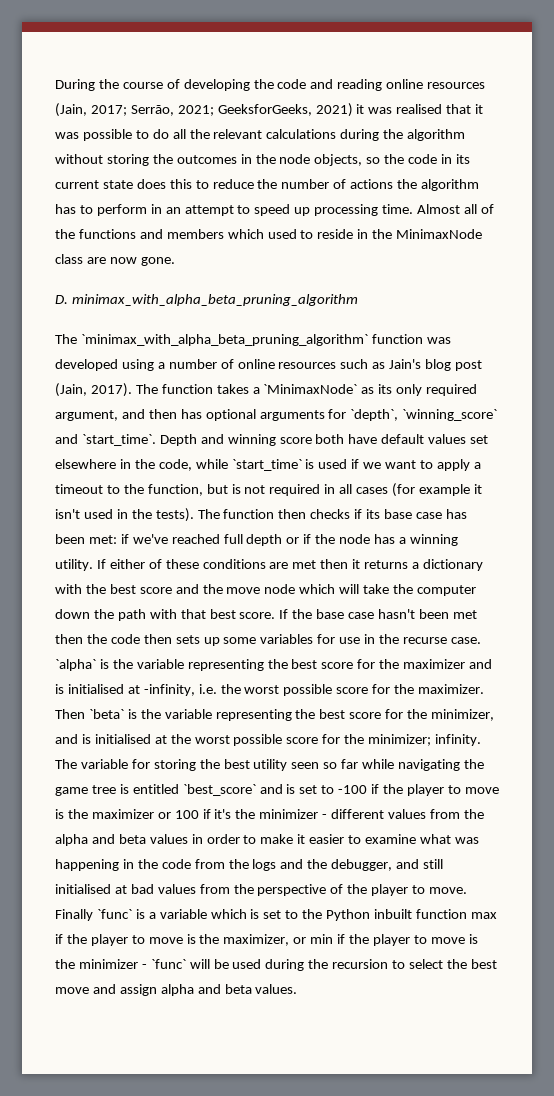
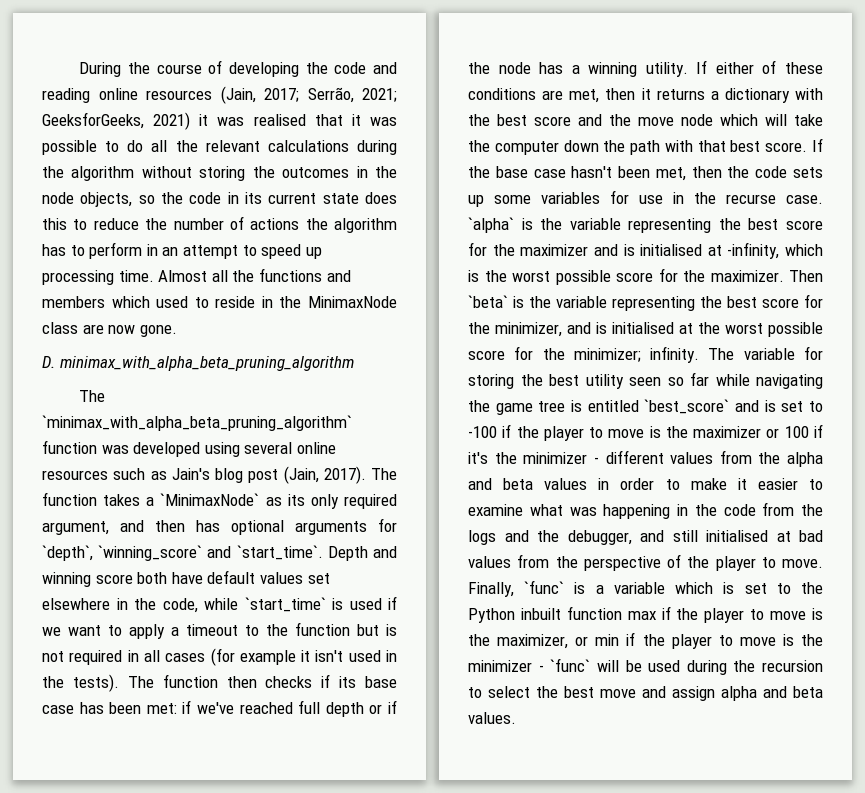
[480,204,494,214] of -> (228, 276) none
[157,359,234,369] a number of -> [244,442,293,454] several
[147,484,203,496] function, -> [295,622,350,636] function
[292,560,317,569] met -> [569,89,600,103] met,
[452,610,477,619] met -> [655,167,686,181] met,
[143,634,172,644] then -> (788, 172) none
[198,684,217,694] i.e. -> [785,244,823,256] [468,270,479,282] which is
[55,909,93,921] Finally -> [468,582,514,597] Finally,

